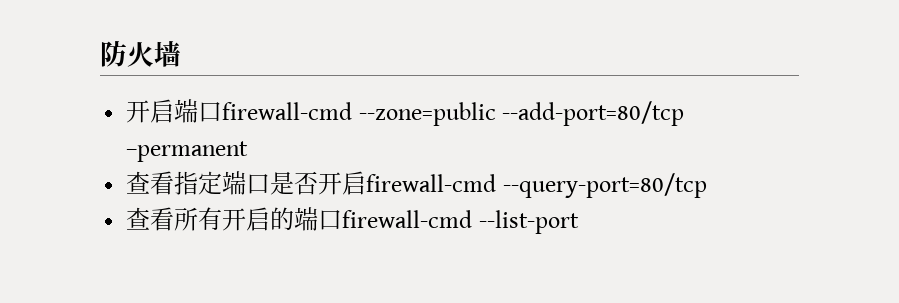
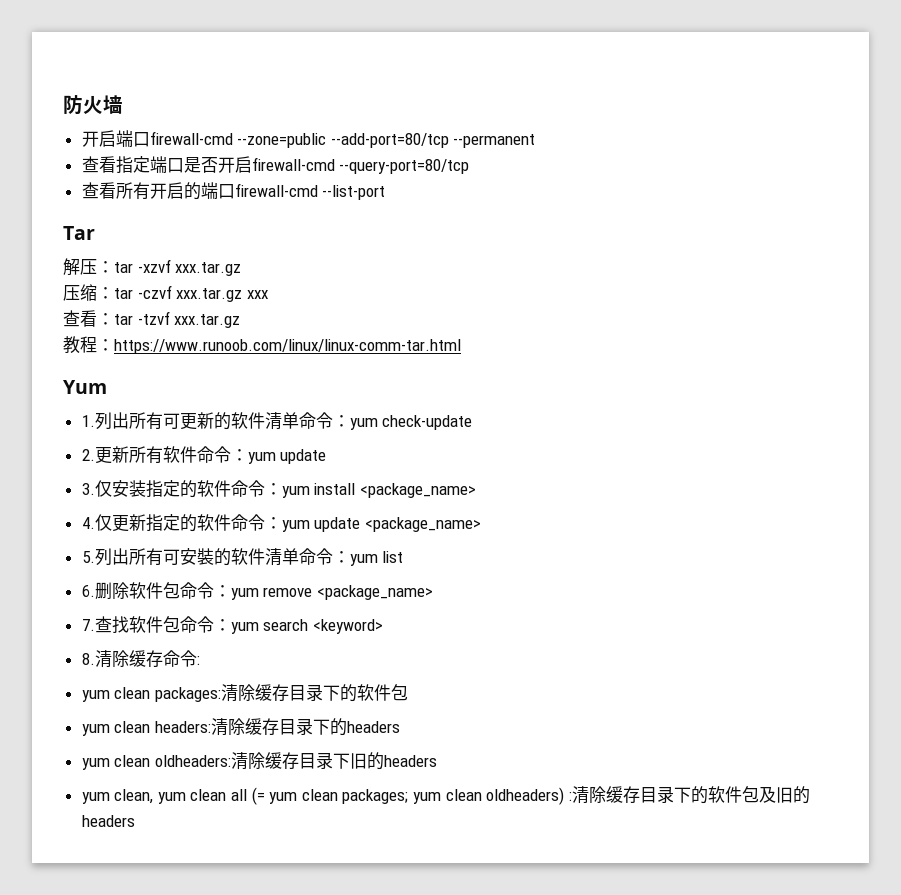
[126,141,249,162] –permanent -> [453,134,536,148] --permanent
(579, 222) none -> [63,226,95,240] [63,258,242,276] [63,284,268,302] [63,310,241,328] [63,336,461,354] [63,380,107,394] [81,412,473,430] [81,446,327,464] [81,480,476,498] [81,514,481,532] [81,548,404,566] [81,582,433,600] [81,616,383,634] [81,650,200,668] [81,684,408,702] [81,718,400,736] [81,752,437,770] [81,786,810,805] [81,815,135,827] // Tar // 解压：tar -xzvf xxx.tar.gz // 压缩：tar -czvf xxx.tar.gz xxx // 查看：tar -tzvf xxx.tar.gz // 教程：https://www.runoob.com/linux/linux-comm-tar.html // Yum // 1.列出所有可更新的软件清单命令：yum check-update // 2.更新所有软件命令：yum update // 3.仅安装指定的软件命令：yum install <package_name> // 4.仅更新指定的软件命令：yum update <package_name> // 5.列出所有可安裝的软件清单命令：yum list // 6.删除软件包命令：yum remove <package_name> // 7.查找软件包命令：yum search <keyword> // 8.清除缓存命令: // yum clean packages:清除缓存目录下的软件包 // yum clean headers:清除缓存目录下的headers // yum clean oldheaders:清除缓存目录下旧的headers // yum clean, yum clean all (= yum clean packages; yum clean oldheaders) :清除缓存目录下的软件包及旧的headers

